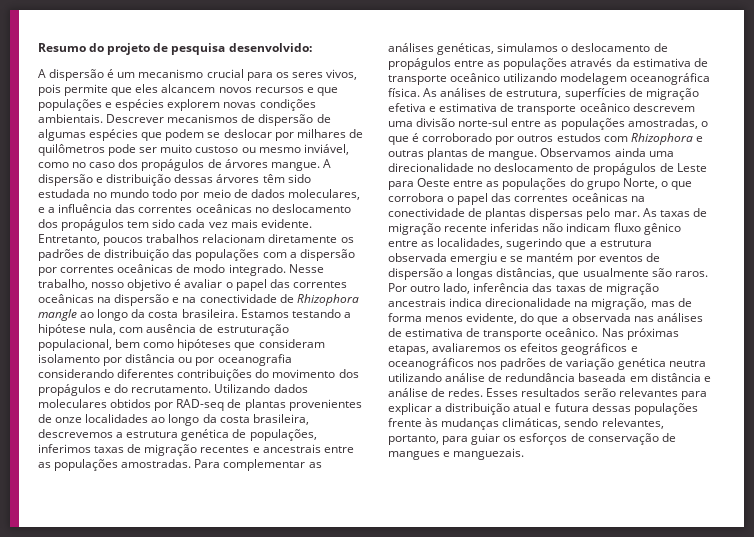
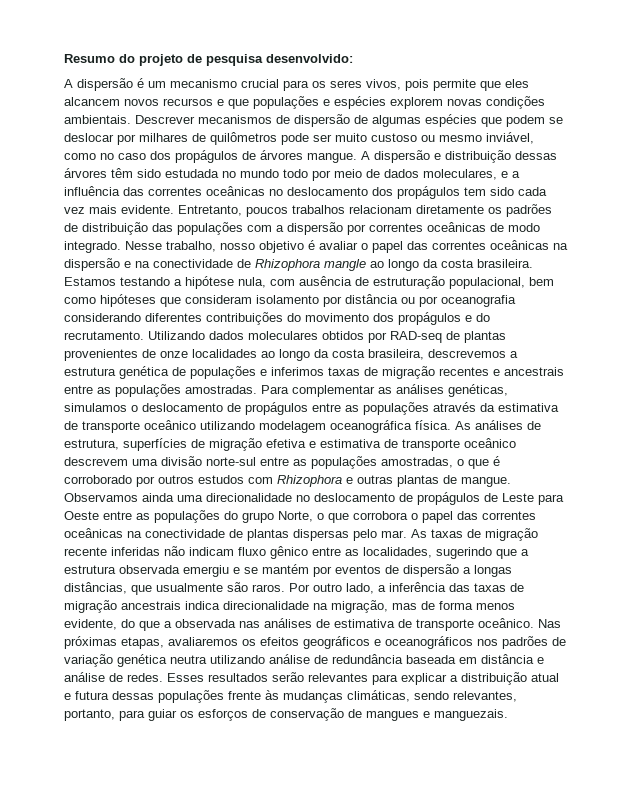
[249,429,317,441] populações, -> [190,366,267,379] populações e
(471, 288) none -> [378,585,386,592] a

